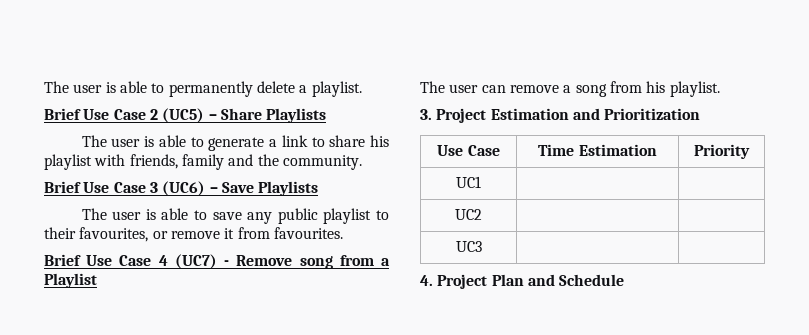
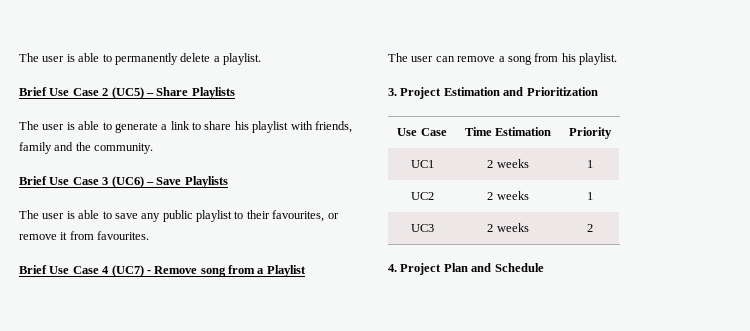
[455,209,482,220] [455,241,482,252] | // UC2 | | // UC3 | | -> [487,159,529,168] [587,160,593,168] [410,192,434,200] [487,191,529,200] [587,192,593,200] [410,224,434,232] [487,223,529,232] [587,224,593,232] 2 weeks | 1 // UC2 | 2 weeks | 1 // UC3 | 2 weeks | 2

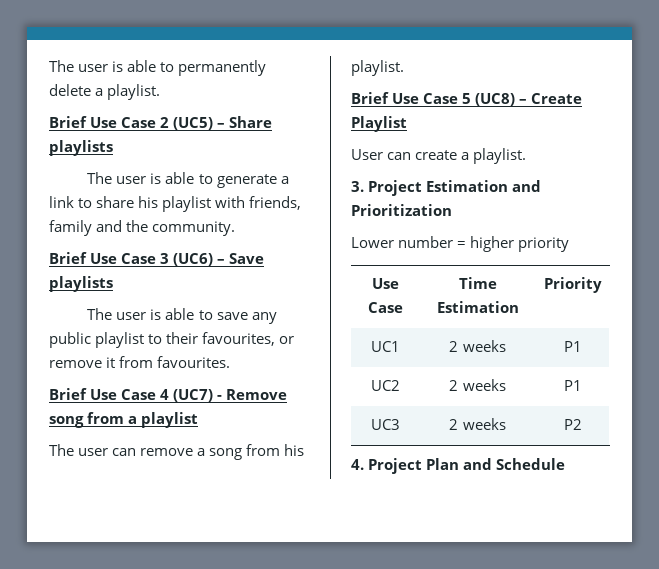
[191,87,235,99] Playlists -> [49,140,113,156] playlists
[184,176,228,188] Playlists -> [49,276,113,292] playlists
[266,265,306,277] Playlist -> [141,412,199,428] playlist
(617, 59) none -> [351,92,583,106] [351,116,407,132] [351,148,527,164] // Brief Use Case 5 (UC8) – Create Playlist // User can create a playlist.
(598, 91) none -> [351,236,570,252] // Lower number = higher priority
[587,160,593,168] 1 -> [564,341,582,352] P1
[587,192,593,200] 1 -> [564,380,582,391] P1
[587,224,593,232] 2 -> [564,419,582,430] P2

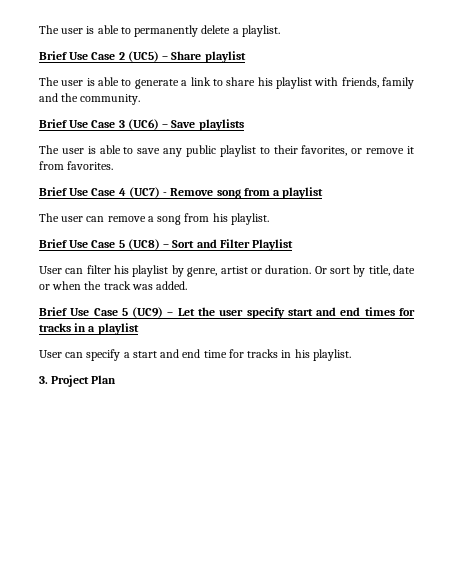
[49,140,113,156] playlists -> [204,51,246,63] playlist
[202,332,276,346] favourites, -> [301,145,348,156] favorites,
[157,356,231,368] favourites. -> [67,161,114,170] favorites.
[531,93,583,104] Create -> [172,239,250,248] Sort and Filter
[415,148,527,164] [351,180,542,196] [351,204,452,216] [351,236,570,252] [371,278,399,289] [367,302,403,313] [458,277,497,289] [436,301,519,313] [544,277,602,293] [370,341,400,352] [449,340,506,352] [564,341,582,352] [370,380,400,391] [449,379,506,391] [564,380,582,391] [370,419,400,430] [449,418,506,430] [564,419,582,430] [351,458,566,474] create a playlist. // 3. Project Estimation and Prioritization // Lower number = higher priority // Use Case | Time Estimation | Priority // UC1 | 2 weeks | P1 // UC2 | 2 weeks | P1 // UC3 | 2 weeks | P2 // 4. Project Plan and Schedule -> [86,265,415,277] [39,281,188,290] [39,307,415,319] [39,323,139,335] [39,349,351,361] [39,375,117,387] filter his playlist by genre, artist or duration. Or sort by title, date or when the track was added. // Brief Use Case 5 (UC9) – Let the user specify start and end times for tracks in a playlist // User can specify a start and end time for tracks in his playlist. // 3. Project Plan

